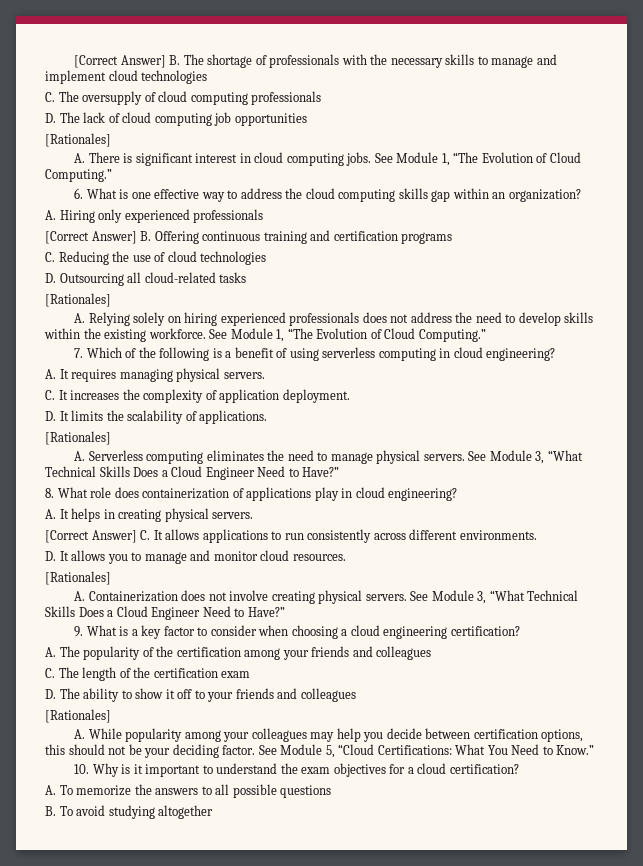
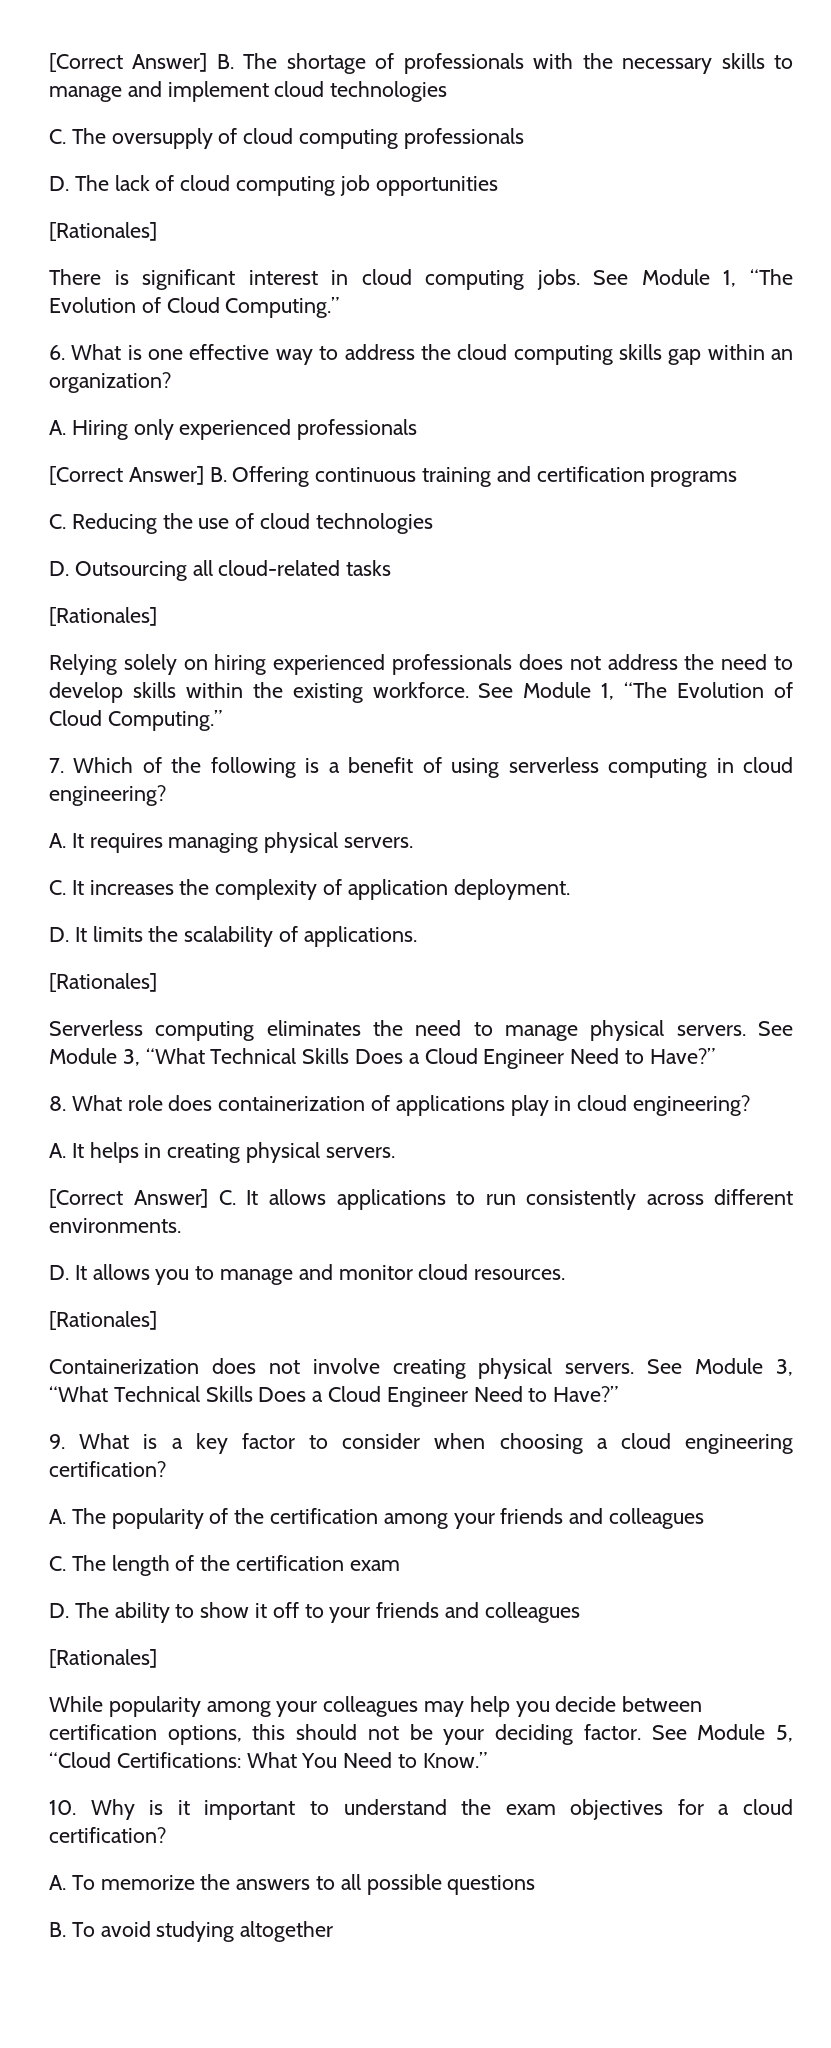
[74,153,86,163] A. -> (157, 231) none
[74,313,86,323] A. -> (157, 616) none
[74,451,86,461] A. -> (157, 982) none
[74,591,86,601] A. -> (157, 1320) none
[74,729,86,739] A. -> (157, 1658) none

